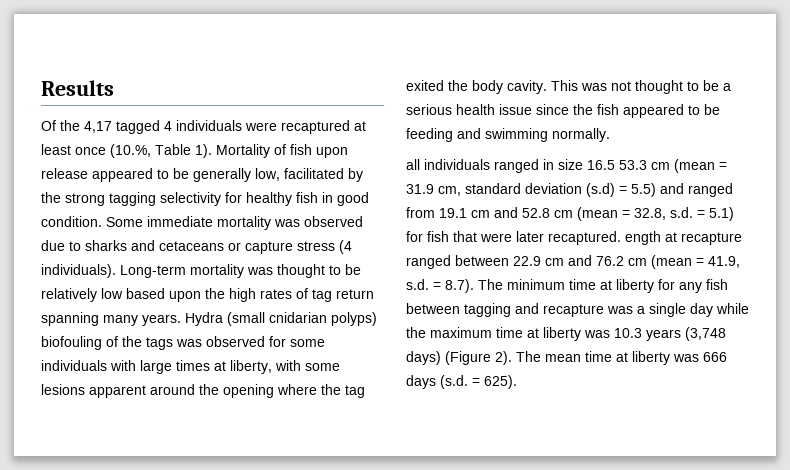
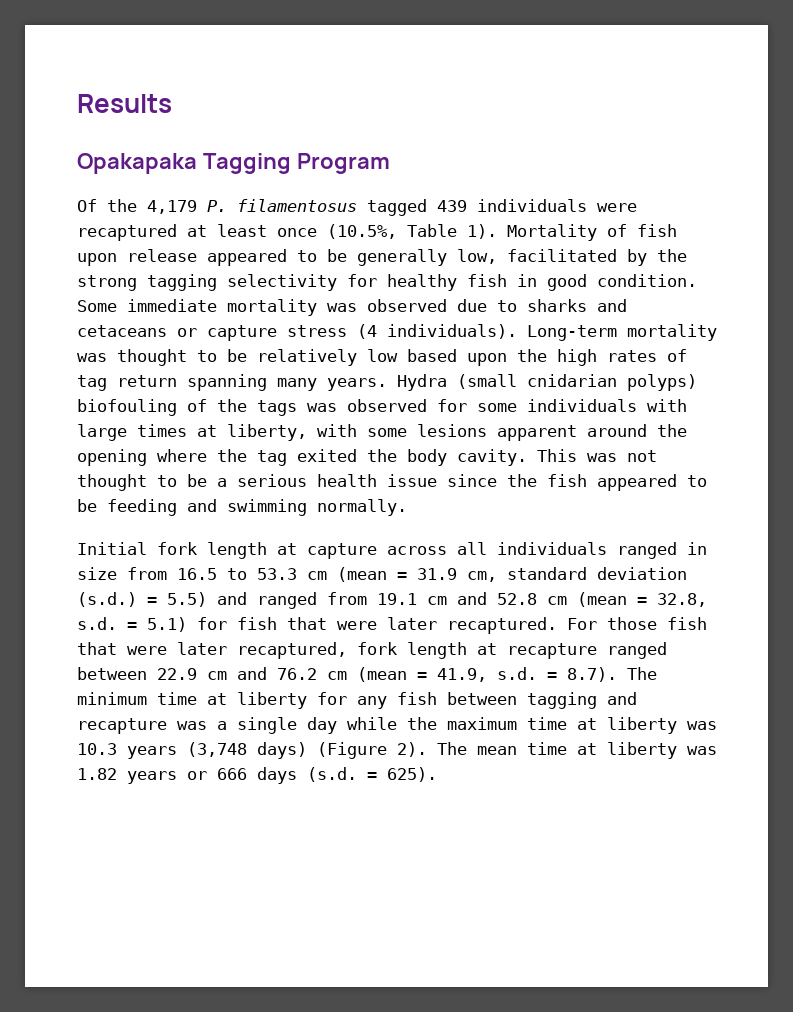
(114, 88) none -> [77,153,390,174] // Opakapaka Tagging Program
[84,120,172,134] 4,17 tagged 4 -> [147,199,467,216] 4,179 P. filamentosus tagged 439
[110,144,151,158] (10.%, -> [327,224,397,239] (10.5%,
(610, 135) none -> [77,542,447,559] Initial fork length at capture across
[587,160,615,170] 16.5 -> [127,567,247,580] from 16.5 to
[586,183,615,197] (s.d) -> [77,592,137,607] (s.d.)
[625,231,661,245] ength -> [567,617,707,630] [77,642,467,659] For those fish that were later recaptured, fork length
(699, 358) none -> [77,768,207,784] 1.82 years or

